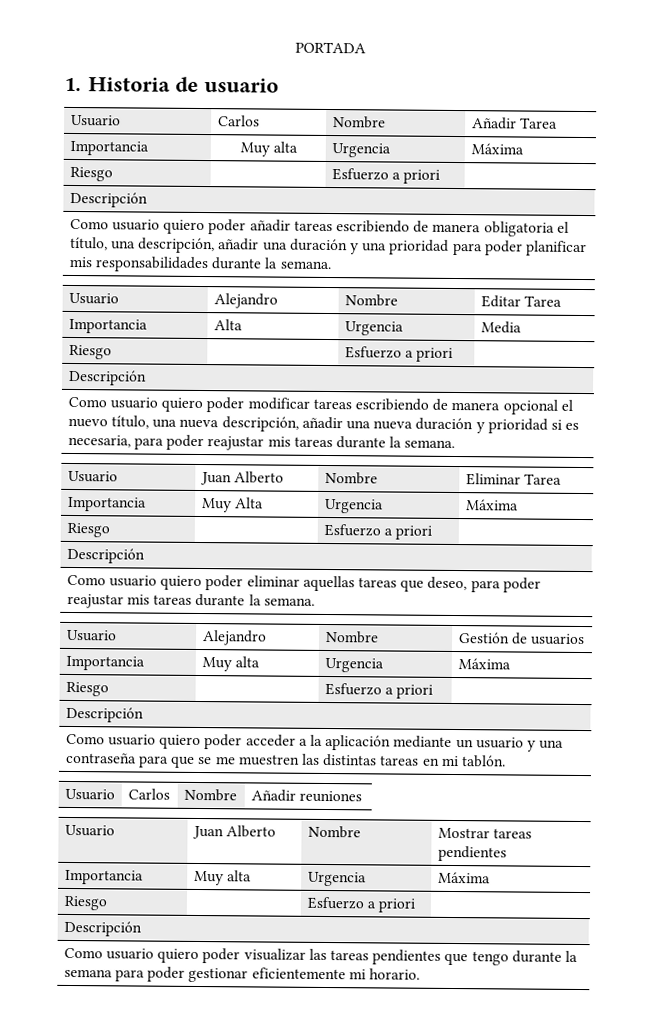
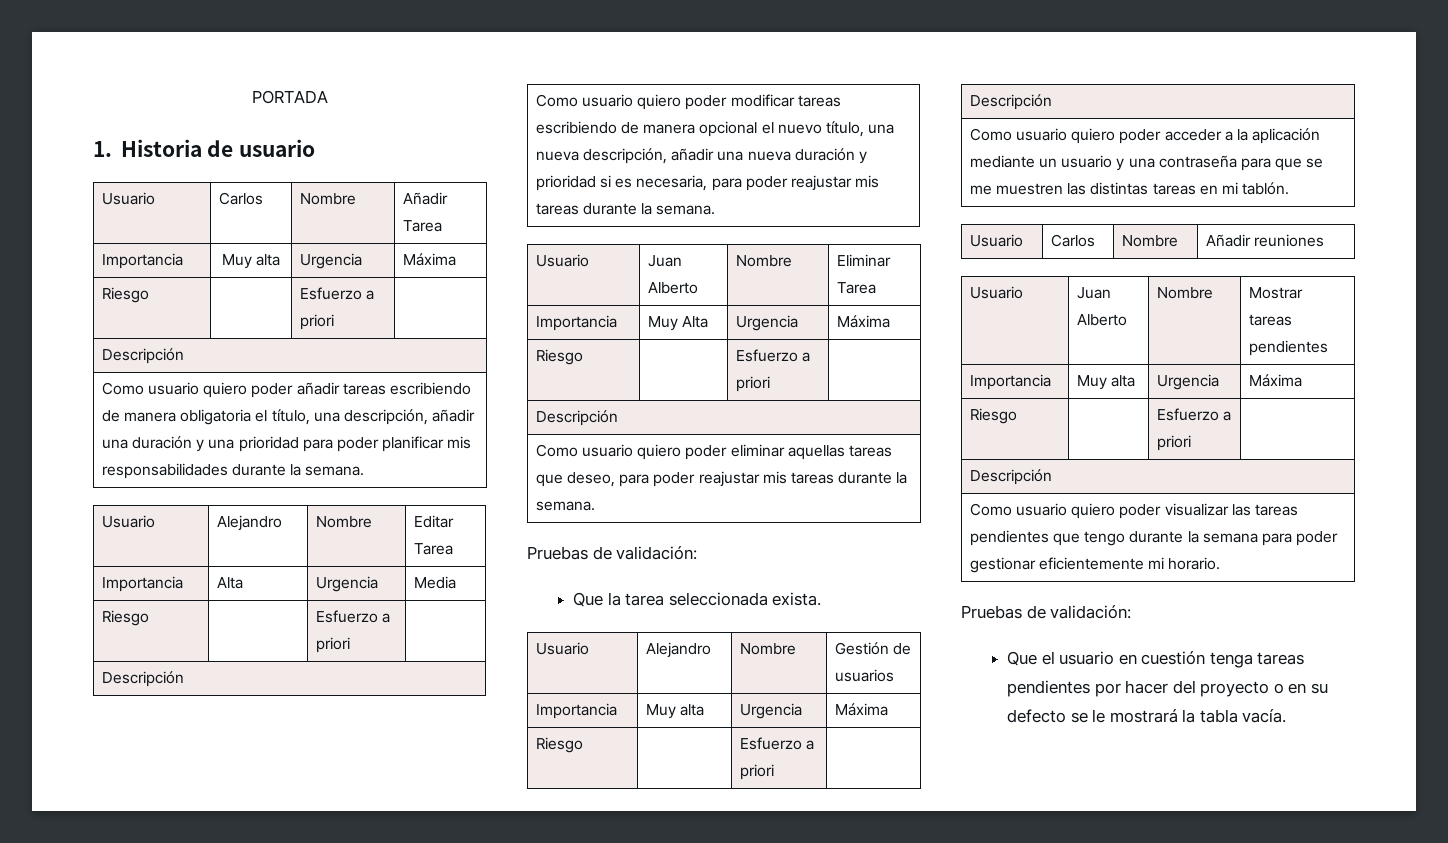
(315, 601) none -> [527,546,698,560] [572,592,822,607] // Pruebas de validación: // Que la tarea seleccionada exista.
(421, 974) none -> [961,605,1132,619] [1006,651,1305,668] [1006,680,1329,697] [1006,709,1287,723] // Pruebas de validación: // Que el usuario en cuestión tenga tareas pendientes por hacer del proyecto o en su defecto se le mostrará la tabla vacía.

